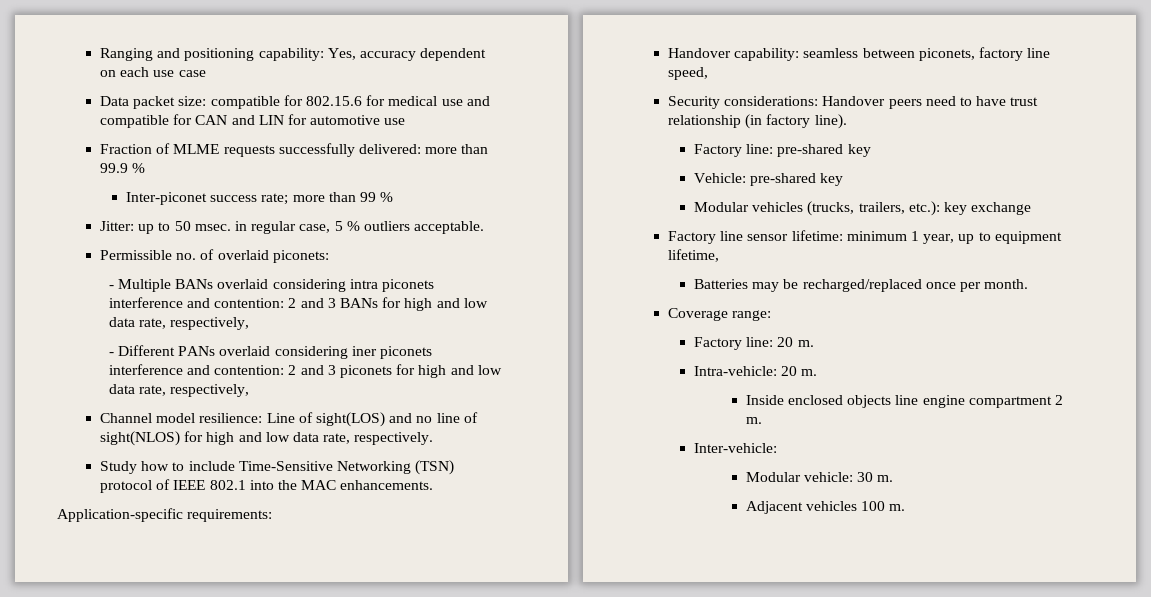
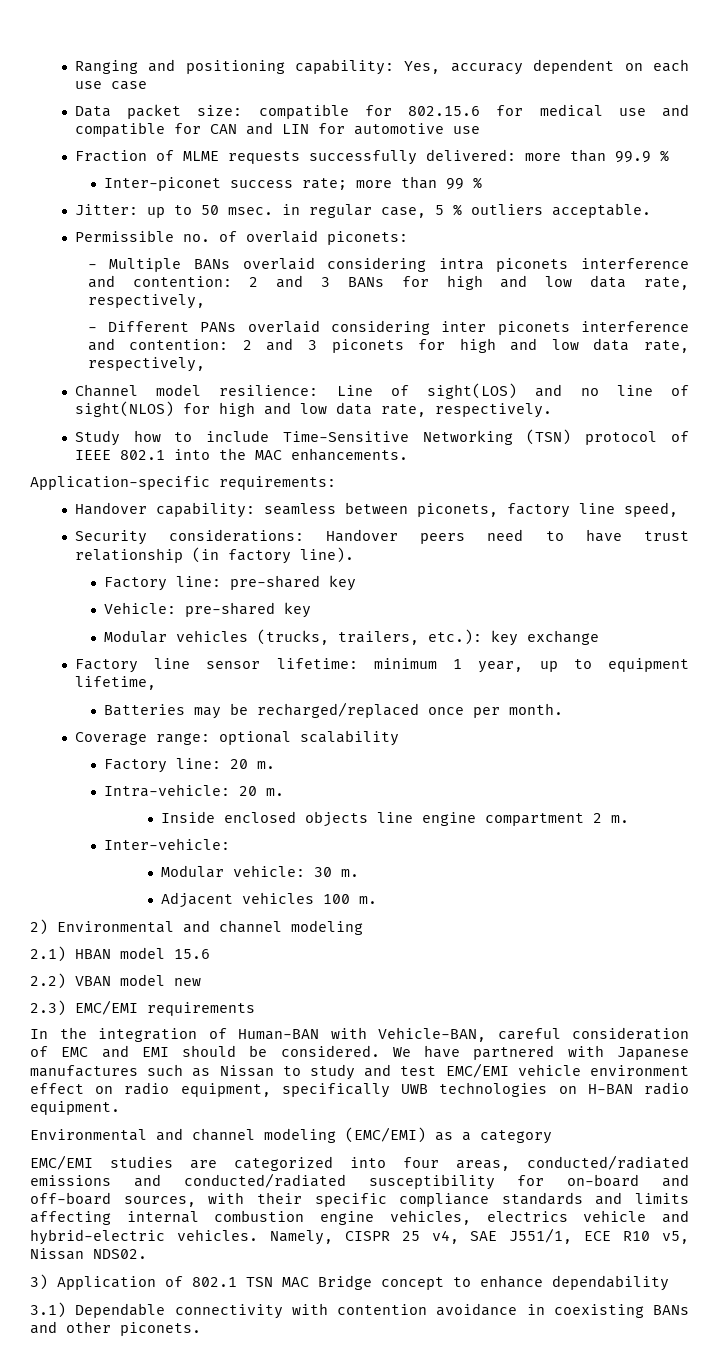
[351,346,377,356] iner -> [441,321,487,332] inter
(772, 315) none -> [218,730,399,746] optional scalability
(906, 507) none -> [30,919,363,935] [30,946,210,962] [30,973,201,989] [30,1000,255,1016] [30,1027,689,1042] [30,1045,689,1060] [30,1063,689,1080] [30,1082,689,1098] [30,1101,120,1115] [30,1127,552,1144] [30,1155,689,1171] [30,1173,689,1190] [30,1192,689,1207] [30,1210,689,1225] [30,1228,689,1245] [30,1248,147,1260] [30,1274,669,1291] [30,1302,689,1319] [30,1321,201,1336] // 2) Environmental and channel modeling // 2.1) HBAN model 15.6 // 2.2) VBAN model new // 2.3) EMC/EMI requirements // In the integration of Human-BAN with Vehicle-BAN, careful consideration of EMC and EMI should be considered. We have partnered with Japanese manufactures such as Nissan to study and test EMC/EMI vehicle environment effect on radio equipment, specifically UWB technologies on H-BAN radio equipment. // Environmental and channel modeling (EMC/EMI) as a category // EMC/EMI studies are categorized into four areas, conducted/radiated emissions and conducted/radiated susceptibility for on-board and off-board sources, with their specific compliance standards and limits affecting internal combustion engine vehicles, electrics vehicle and hybrid-electric vehicles. Namely, CISPR 25 v4, SAE J551/1, ECE R10 v5, Nissan NDS02. // 3) Application of 802.1 TSN MAC Bridge concept to enhance dependability // 3.1) Dependable connectivity with contention avoidance in coexisting BANs and other piconets.

